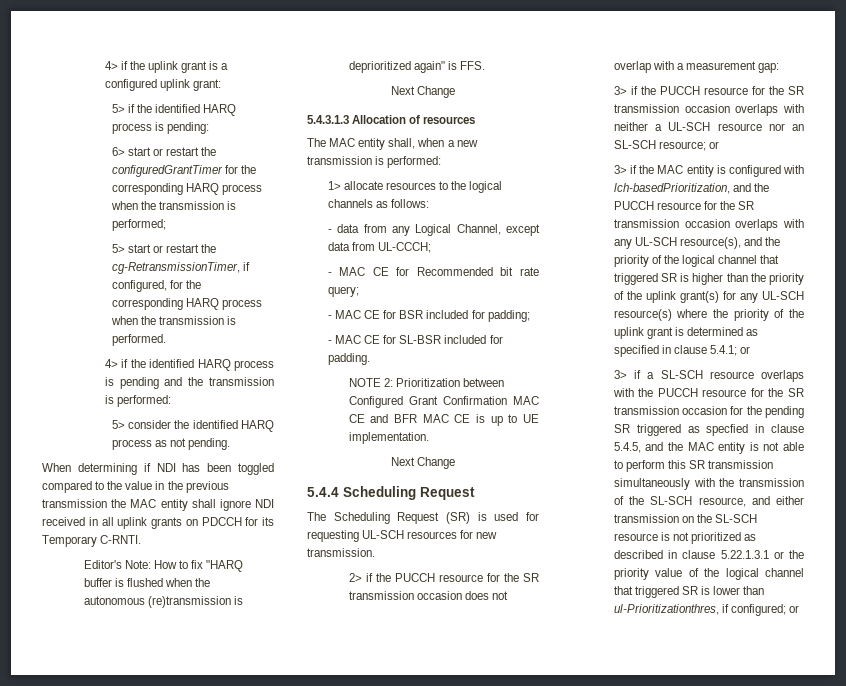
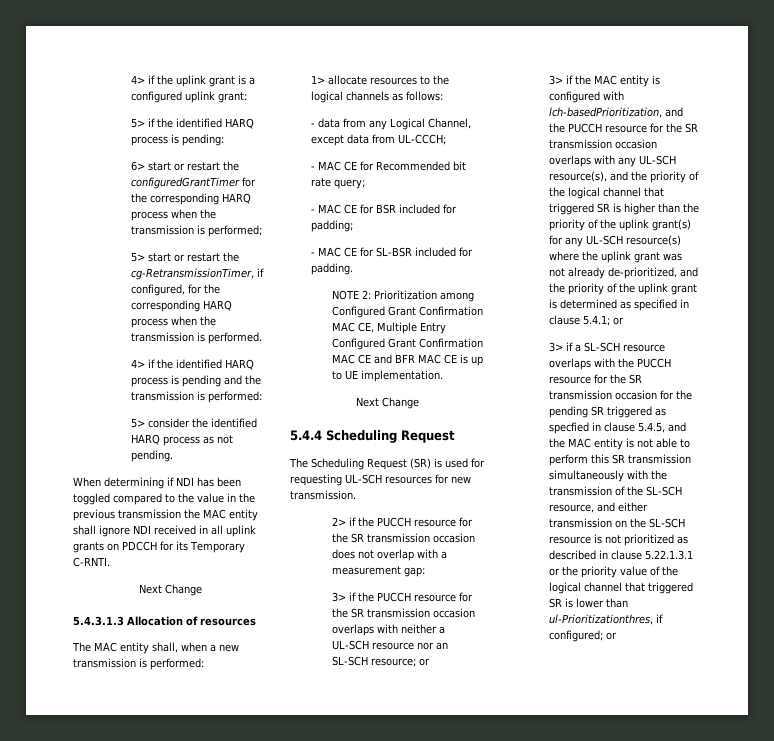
[83,560,244,572] [83,578,211,587] [83,596,244,608] [348,61,486,73] // Editor's Note: How to fix "HARQ buffer is flushed when the autonomous (re)transmission is deprioritized again" is FFS. -> (110, 562) none
[463,378,505,387] between -> [440,292,475,302] [332,306,484,318] [332,322,447,334] among Configured Grant Confirmation MAC CE, Multiple Entry
(729, 313) none -> [601,251,683,263] [549,267,699,279] [549,283,566,293] uplink grant was not already de-prioritized, and the

